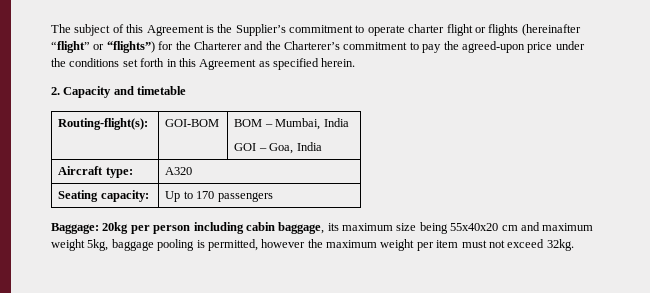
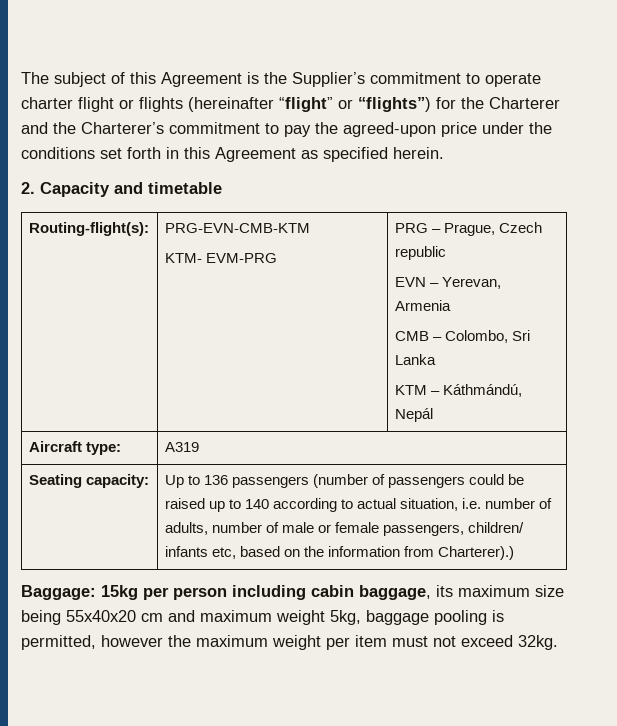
[165,119,220,127] [234,118,349,130] [234,142,322,154] GOI-BOM | BOM – Mumbai, India // GOI – Goa, India -> [164,223,310,233] [164,253,277,263] [394,222,542,236] [394,246,446,260] [394,277,501,289] [394,300,451,311] [394,330,530,343] [394,354,436,365] [394,384,522,397] [394,408,433,422] PRG-EVN-CMB-KTM // KTM- EVM-PRG | PRG – Prague, Czech republic // EVN – Yerevan, Armenia // CMB – Colombo, Sri Lanka // KTM – Káthmándú, Nepál
[165,167,193,175] A320 -> [164,442,199,452] A319
[196,191,273,202] 170 passengers -> [203,474,525,488] [164,498,553,512] [164,522,525,536] [164,546,515,560] 136 passengers (number of passengers could be raised up to 140 according to actual situation, i.e. number of adults, number of male or female passengers, children/ infants etc, based on the information from Charterer).)
[102,222,129,234] 20kg -> [101,585,138,600] 15kg

